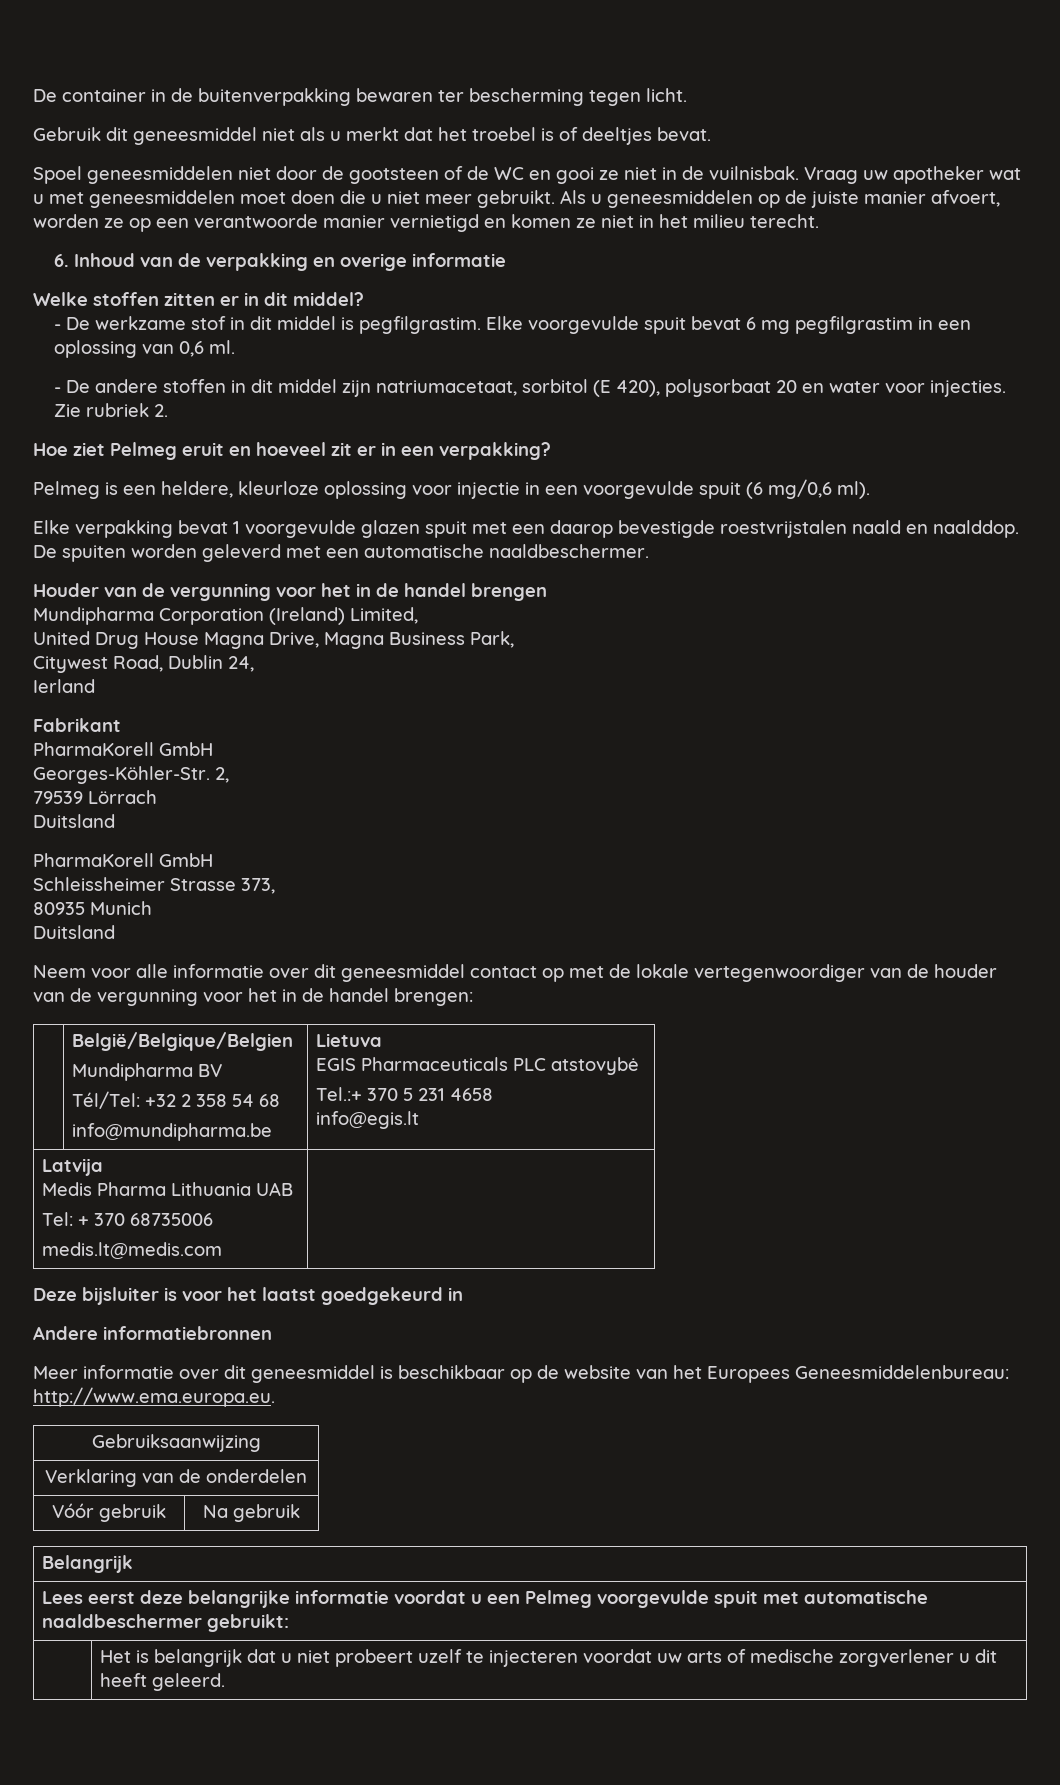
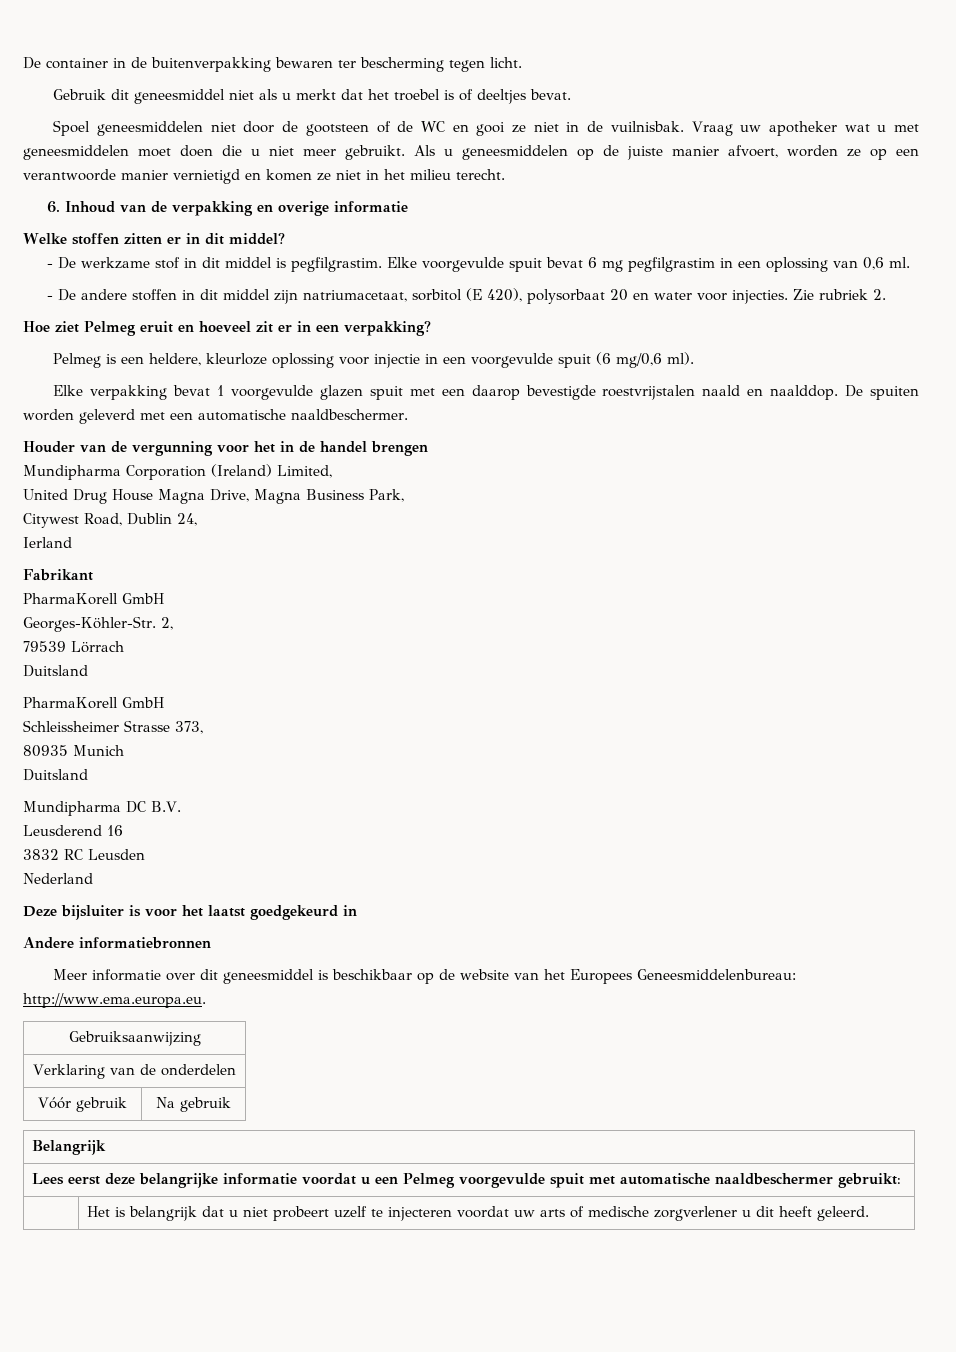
[33,964,997,982] [33,988,473,1006] [72,1032,294,1051] [72,1063,223,1081] [72,1091,281,1109] [72,1123,273,1141] [316,1033,383,1047] [316,1057,640,1075] [316,1087,494,1101] [316,1111,420,1129] [42,1158,104,1176] [42,1182,294,1196] [42,1212,214,1226] [42,1242,223,1259] Neem voor alle informatie over dit geneesmiddel contact op met de lokale vertegenwoordiger van de houder van de vergunning voor het in de handel brengen: // | België/Belgique/Belgien // Mundipharma BV // Tél/Tel: +32 2 358 54 68 // info@mundipharma.be | Lietuva // EGIS Pharmaceuticals PLC atstovybė // Tel.:+ 370 5 231 4658 // info@egis.lt // Latvija // Medis Pharma Lithuania UAB // Tel: + 370 68735006 // medis.lt@medis.com | -> [23,801,181,816] [23,825,123,836] [23,849,145,860] [23,873,93,884] Mundipharma DC B.V. // Leusderend 16 // 3832 RC Leusden // Nederland

